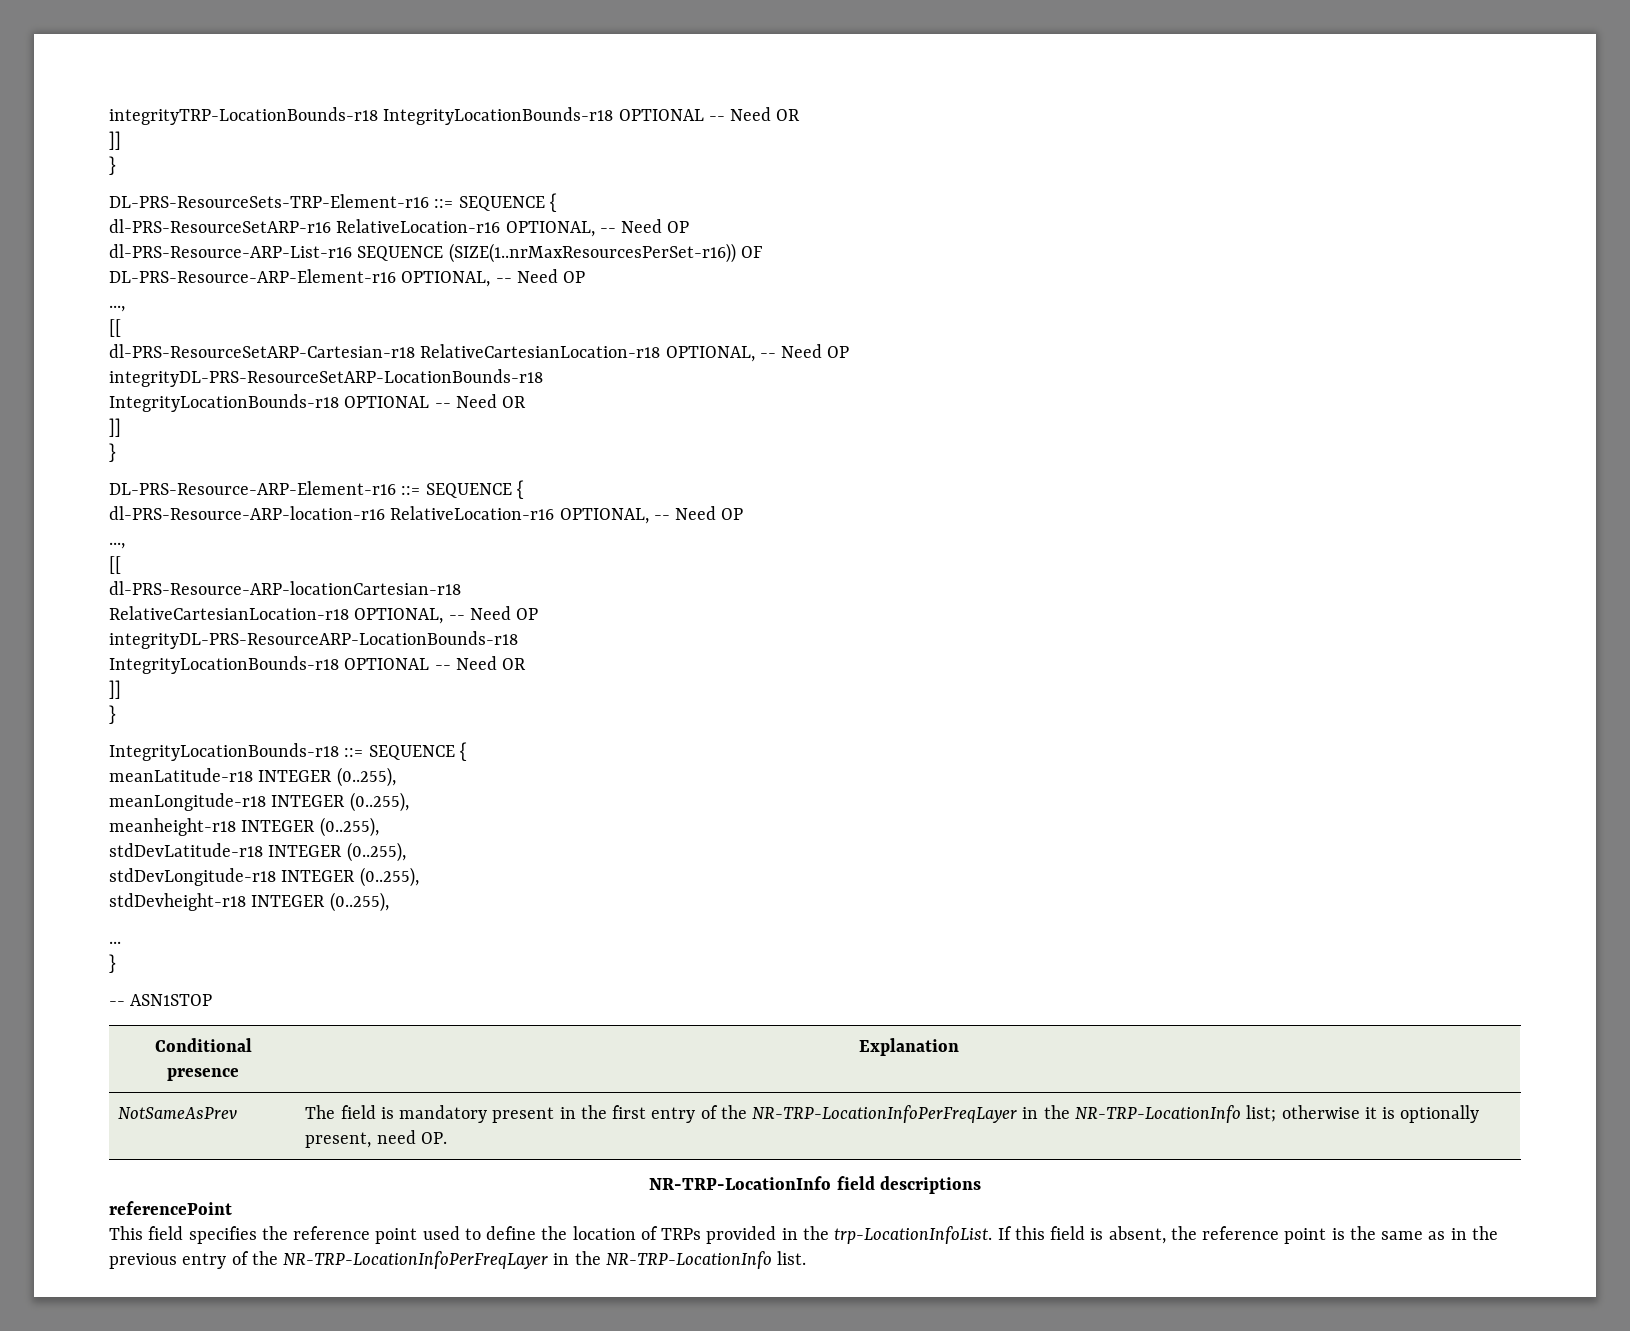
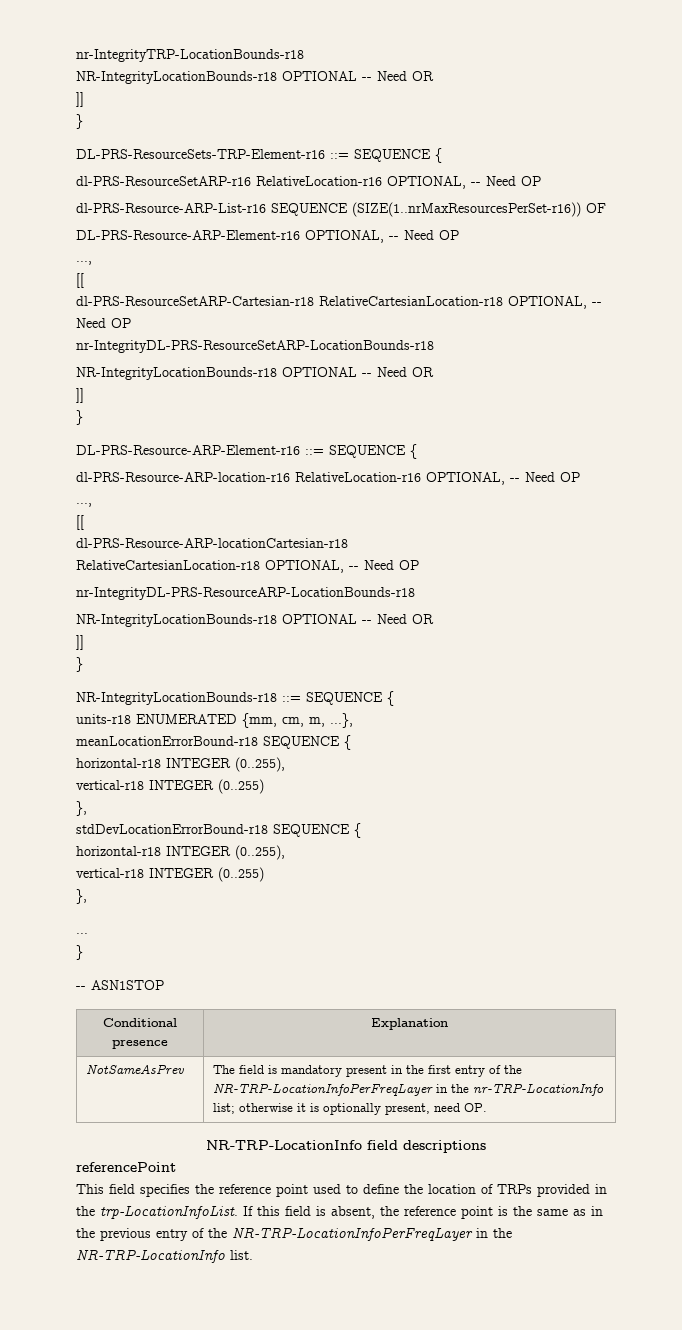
[109,107,614,125] integrityTRP-LocationBounds-r18 IntegrityLocationBounds-r18 -> [76,49,304,62] [76,71,277,84] nr-IntegrityTRP-LocationBounds-r18 // NR-IntegrityLocationBounds-r18
[109,369,543,387] [109,394,339,412] integrityDL-PRS-ResourceSetARP-LocationBounds-r18 // IntegrityLocationBounds-r18 -> [76,340,434,353] [76,367,277,380] nr-IntegrityDL-PRS-ResourceSetARP-LocationBounds-r18 // NR-IntegrityLocationBounds-r18
[109,631,518,649] [109,656,527,674] [109,680,121,699] [109,705,116,724] [109,742,467,761] [109,767,396,787] [109,792,409,812] [109,817,379,837] [109,842,406,862] [109,867,419,887] [109,892,389,912] integrityDL-PRS-ResourceARP-LocationBounds-r18 // IntegrityLocationBounds-r18 OPTIONAL -- Need OR // ]] // } // IntegrityLocationBounds-r18 ::= SEQUENCE { // meanLatitude-r18 INTEGER (0..255), // meanLongitude-r18 INTEGER (0..255), // meanheight-r18 INTEGER (0..255), // stdDevLatitude-r18 INTEGER (0..255), // stdDevLongitude-r18 INTEGER (0..255), // stdDevheight-r18 INTEGER (0..255), -> [76,587,415,600] [76,614,434,627] [76,635,84,650] [76,657,83,672] [76,691,394,706] [76,713,353,728] [76,735,351,750] [76,757,285,772] [76,779,264,794] [76,801,87,816] [76,823,361,838] [76,845,285,860] [76,867,264,882] [76,889,87,904] nr-IntegrityDL-PRS-ResourceARP-LocationBounds-r18 // NR-IntegrityLocationBounds-r18 OPTIONAL -- Need OR // ]] // } // NR-IntegrityLocationBounds-r18 ::= SEQUENCE { // units-r18 ENUMERATED {mm, cm, m, ...}, // meanLocationErrorBound-r18 SEQUENCE { // horizontal-r18 INTEGER (0..255), // vertical-r18 INTEGER (0..255) // }, // stdDevLocationErrorBound-r18 SEQUENCE { // horizontal-r18 INTEGER (0..255), // vertical-r18 INTEGER (0..255) // },
[1074,1105,1241,1123] NR-TRP-LocationInfo -> [472,1083,604,1096] nr-TRP-LocationInfo

